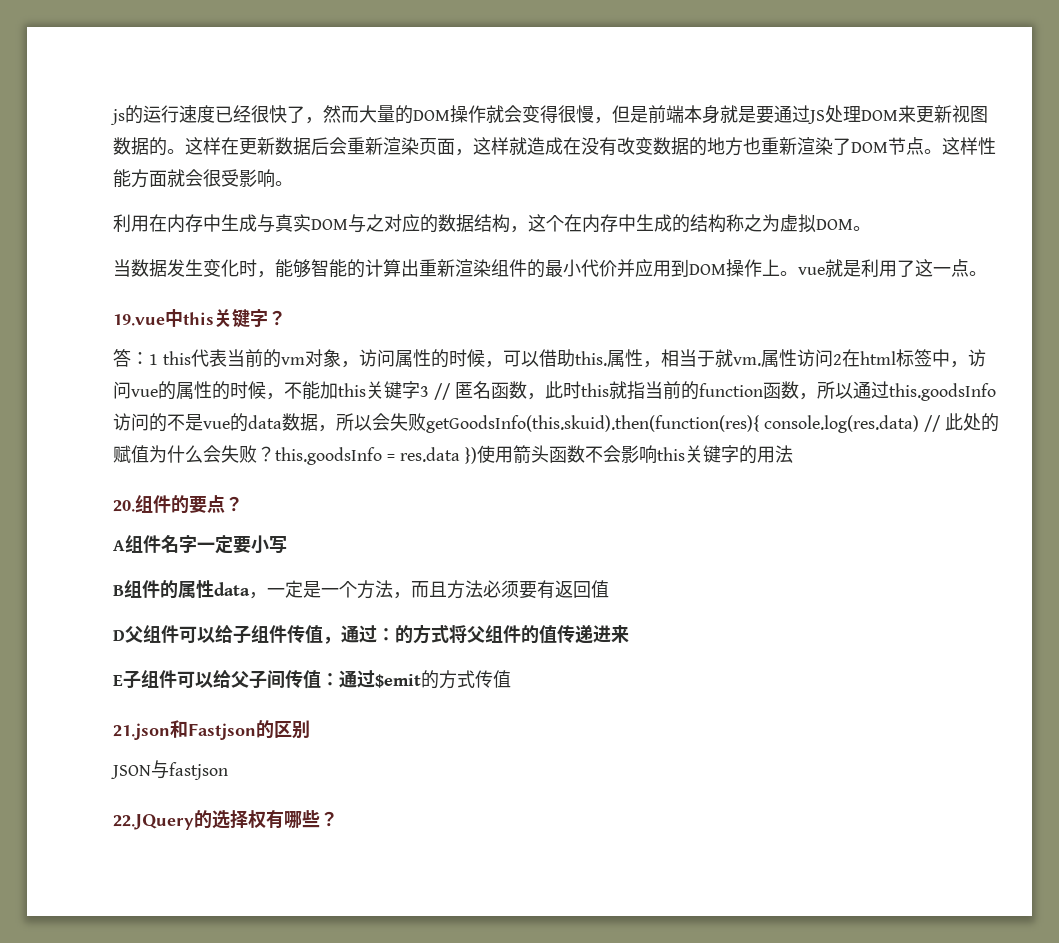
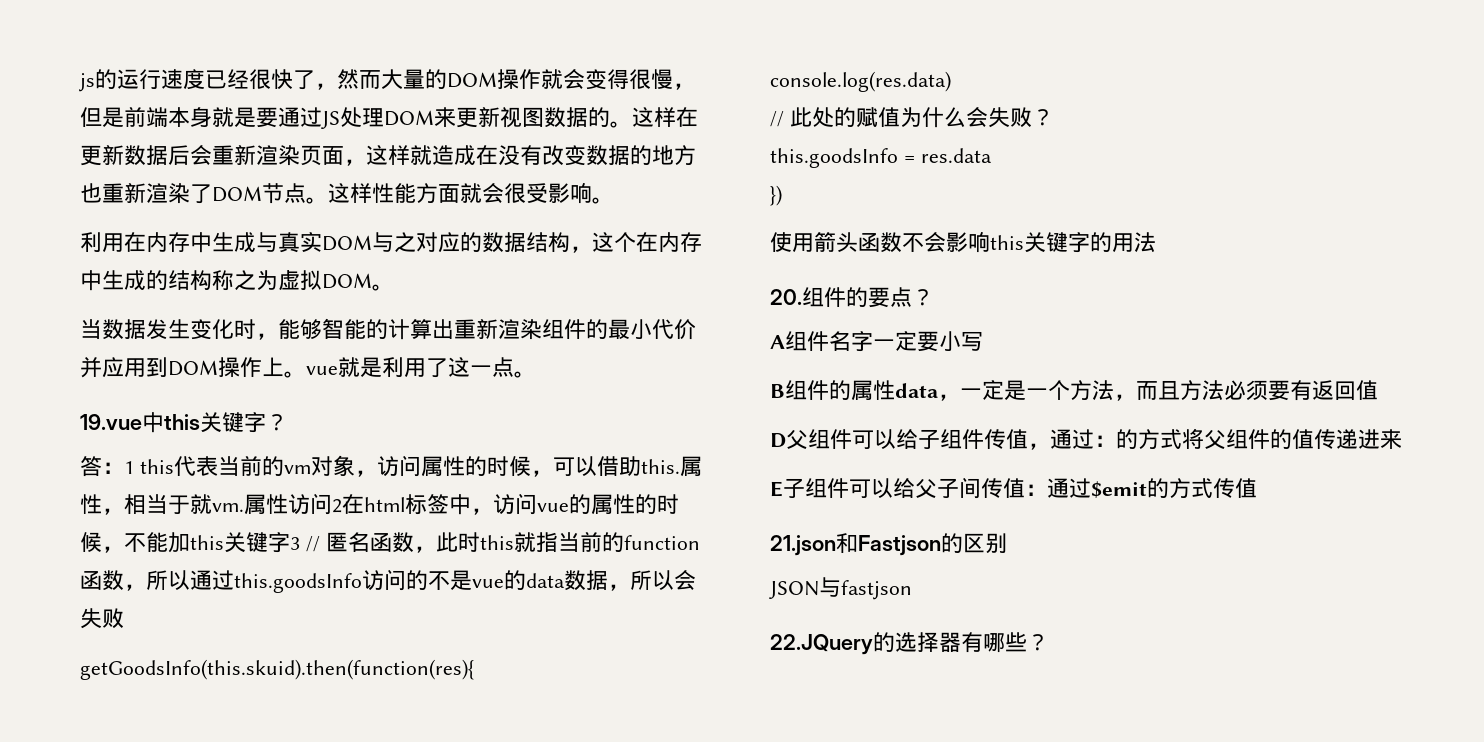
(426, 422) none -> (124, 618) //
(759, 424) none -> (474, 669) //
(919, 424) none -> (951, 81) //
(275, 454) none -> (1054, 117) //
(460, 454) none -> (992, 155) //
(477, 455) none -> (782, 195) //
[248,810,266,828] 权 -> [939,632,961,652] 器

